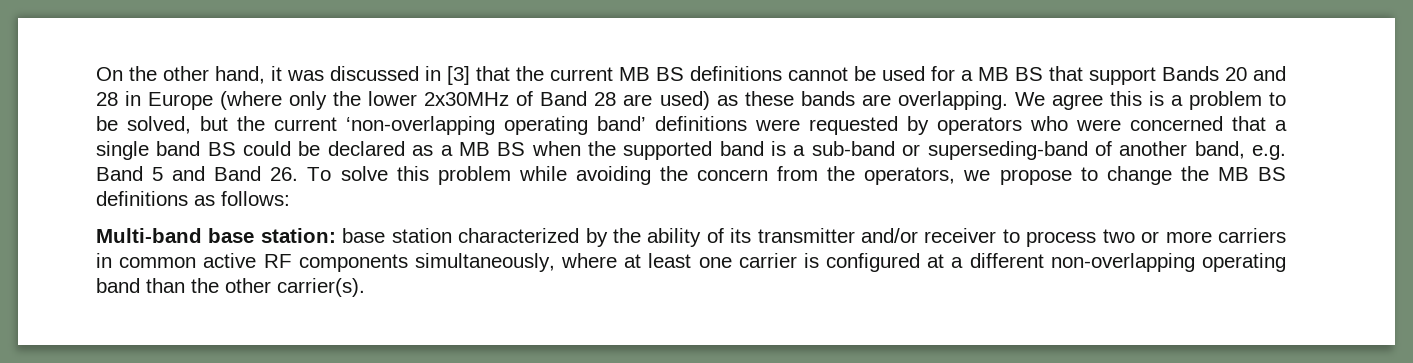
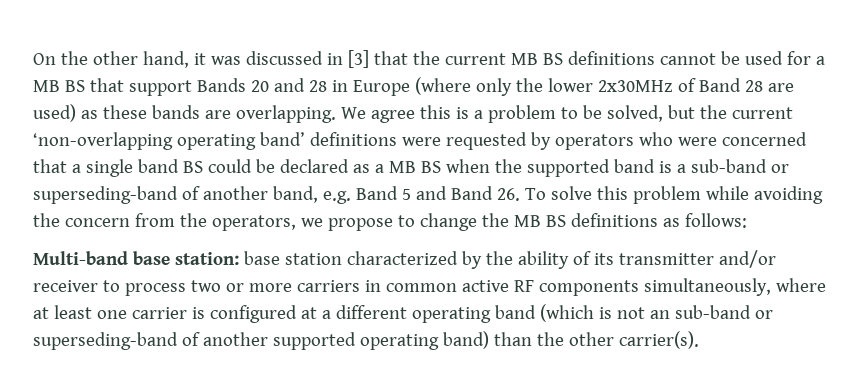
[1050,253,1195,272] non-overlapping -> (407, 312) none
(140, 285) none -> [539,304,773,322] [33,331,489,350] (which is not an sub-band or superseding-band of another supported operating band)

